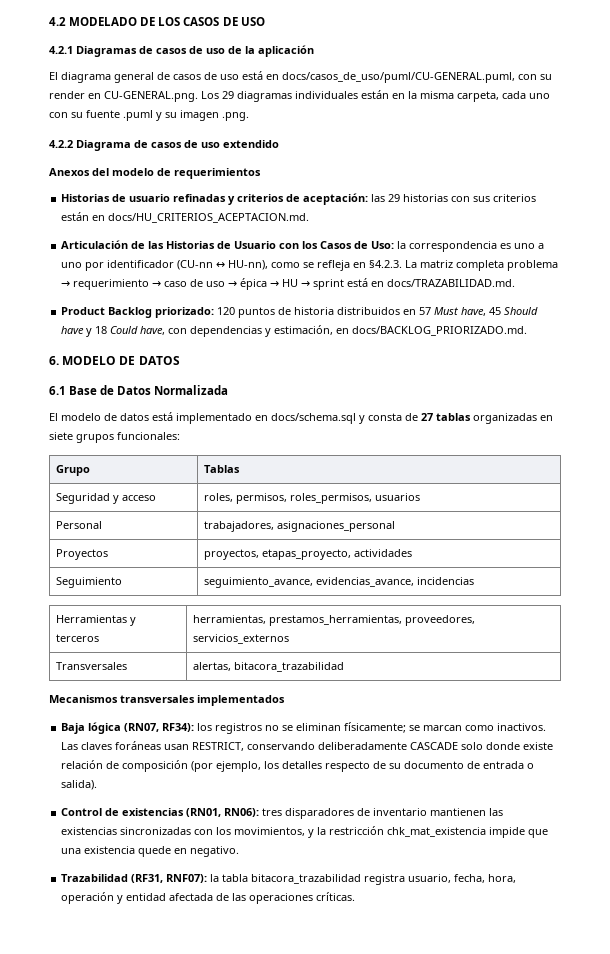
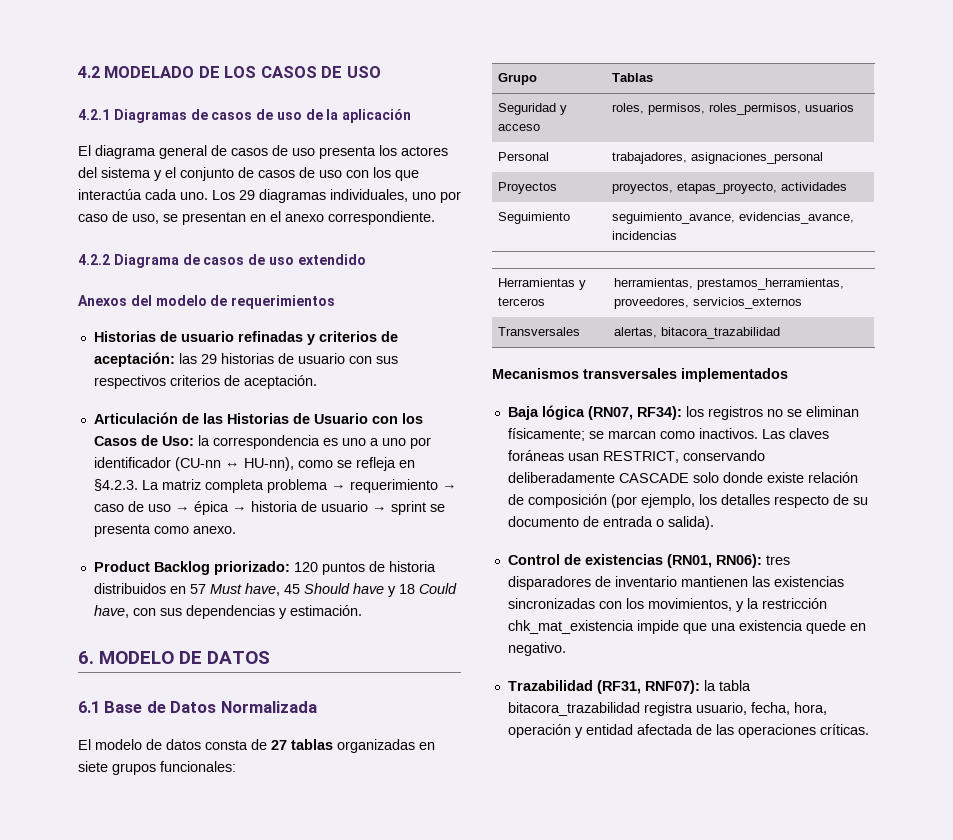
[242,71,552,83] [49,90,550,102] [49,110,249,121] está en docs/casos_de_uso/puml/CU-GENERAL.puml, con su render en CU-GENERAL.png. Los 29 diagramas individuales están en la misma carpeta, cada uno con su fuente .puml y su imagen .png. -> [319,145,448,159] [78,167,419,181] [78,189,461,203] [78,211,435,225] presenta los actores del sistema y el conjunto de casos de uso con los que interactúa cada uno. Los 29 diagramas individuales, uno por caso de uso, se presentan en el anexo correspondiente.
[451,194,537,202] [61,212,310,223] con sus criterios están en docs/HU_CRITERIOS_ACEPTACION.md. -> [277,353,398,364] [93,375,317,389] de usuario con sus respectivos criterios de aceptación.
[282,278,516,290] HU → sprint está en docs/TRAZABILIDAD.md. -> [250,501,445,515] [93,524,236,537] historia de usuario → sprint se presenta como anexo.
(188, 331) none -> [159,608,182,616] sus
[274,325,528,336] estimación, en docs/BACKLOG_PRIORIZADO.md. -> [289,605,362,616] estimación.
[152,412,365,424] está implementado en docs/schema.sql y -> (201, 744) none

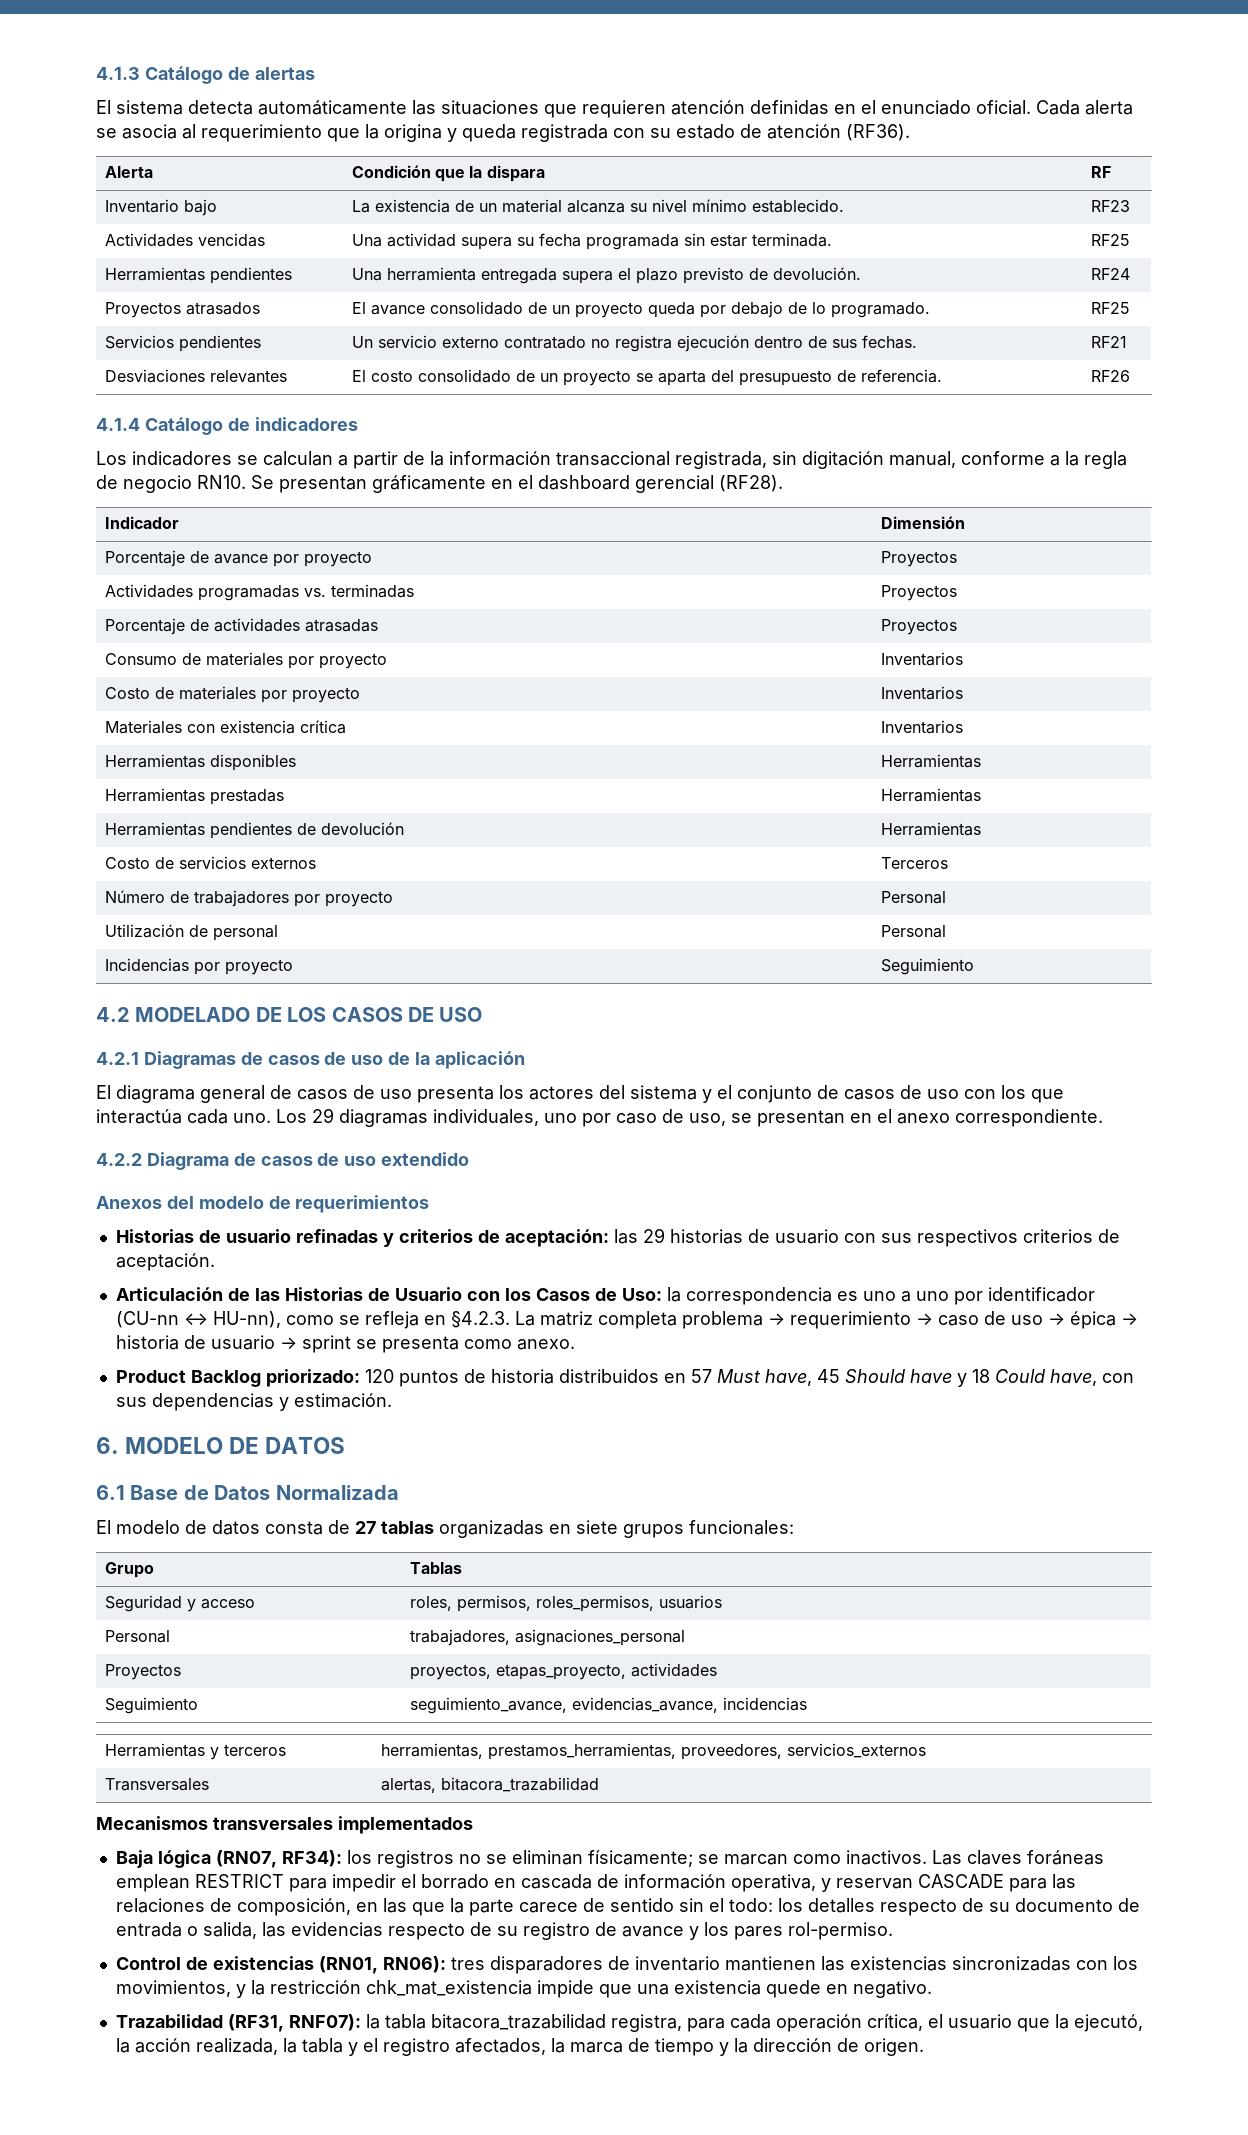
(78, 72) none -> [96,66,315,84] [96,100,1133,118] [96,124,910,142] [104,166,153,178] [351,165,545,182] [1090,166,1111,178] [104,199,217,216] [351,199,844,213] [1090,200,1130,212] [104,233,265,247] [351,233,832,250] [1090,234,1130,246] [104,267,292,284] [351,267,861,284] [1090,268,1130,280] [104,302,260,318] [351,301,930,318] [1090,302,1130,314] [104,335,261,352] [351,335,917,352] [1090,336,1127,348] [104,369,287,383] [351,369,942,386] [1090,370,1130,382] [96,417,358,435] [96,451,1127,469] [96,475,783,493] [104,516,179,529] [880,516,965,529] [104,550,372,567] [880,551,957,567] [104,584,414,601] [880,585,957,601] [104,618,378,635] [880,619,957,635] [104,652,387,669] [880,652,963,666] [104,686,360,703] [880,686,963,700] [104,720,346,734] [880,720,963,734] [104,754,296,771] [880,754,981,768] [104,788,284,805] [880,788,981,802] [104,822,404,839] [880,822,981,836] [104,856,316,869] [880,857,948,869] [104,890,393,907] [880,891,946,904] [104,924,278,941] [880,925,946,938] [104,958,293,975] [880,958,974,975] 4.1.3 Catálogo de alertas // El sistema detecta automáticamente las situaciones que requieren atención definidas en el enunciado oficial. Cada alerta se asocia al requerimiento que la origina y queda registrada con su estado de atención (RF36). // Alerta | Condición que la dispara | RF // Inventario bajo | La existencia de un material alcanza su nivel mínimo establecido. | RF23 // Actividades vencidas | Una actividad supera su fecha programada sin estar terminada. | RF25 // Herramientas pendientes | Una herramienta entregada supera el plazo previsto de devolución. | RF24 // Proyectos atrasados | El avance consolidado de un proyecto queda por debajo de lo programado. | RF25 // Servicios pendientes | Un servicio externo contratado no registra ejecución dentro de sus fechas. | RF21 // Desviaciones relevantes | El costo consolidado de un proyecto se aparta del presupuesto de referencia. | RF26 // 4.1.4 Catálogo de indicadores // Los indicadores se calculan a partir de la información transaccional registrada, sin digitación manual, conforme a la regla de negocio RN10. Se presentan gráficamente en el dashboard gerencial (RF28). // Indicador | Dimensión // Porcentaje de avance por proyecto | Proyectos // Actividades programadas vs. terminadas | Proyectos // Porcentaje de actividades atrasadas | Proyectos // Consumo de materiales por proyecto | Inventarios // Costo de materiales por proyecto | Inventarios // Materiales con existencia crítica | Inventarios // Herramientas disponibles | Herramientas // Herramientas prestadas | Herramientas // Herramientas pendientes de devolución | Herramientas // Costo de servicios externos | Terceros // Número de trabajadores por proyecto | Personal // Utilización de personal | Personal // Incidencias por proyecto | Seguimiento //
[567,450,765,463] [507,472,858,483] [507,494,695,508] usan RESTRICT, conservando deliberadamente CASCADE solo donde existe relación de composición (por ejemplo, -> [115,1874,1076,1892] [115,1898,773,1916] emplean RESTRICT para impedir el borrado en cascada de información operativa, y reservan CASCADE para las relaciones de composición, en las que la parte carece de sentido sin el todo:
[667,516,714,530] salida). -> [202,1922,893,1940] salida, las evidencias respecto de su registro de avance y los pares rol-permiso.
[643,702,827,716] [507,724,869,738] registra usuario, fecha, hora, operación y entidad afectada de las operaciones críticas. -> [610,2014,1143,2032] [115,2038,924,2056] registra, para cada operación crítica, el usuario que la ejecutó, la acción realizada, la tabla y el registro afectados, la marca de tiempo y la dirección de origen.

